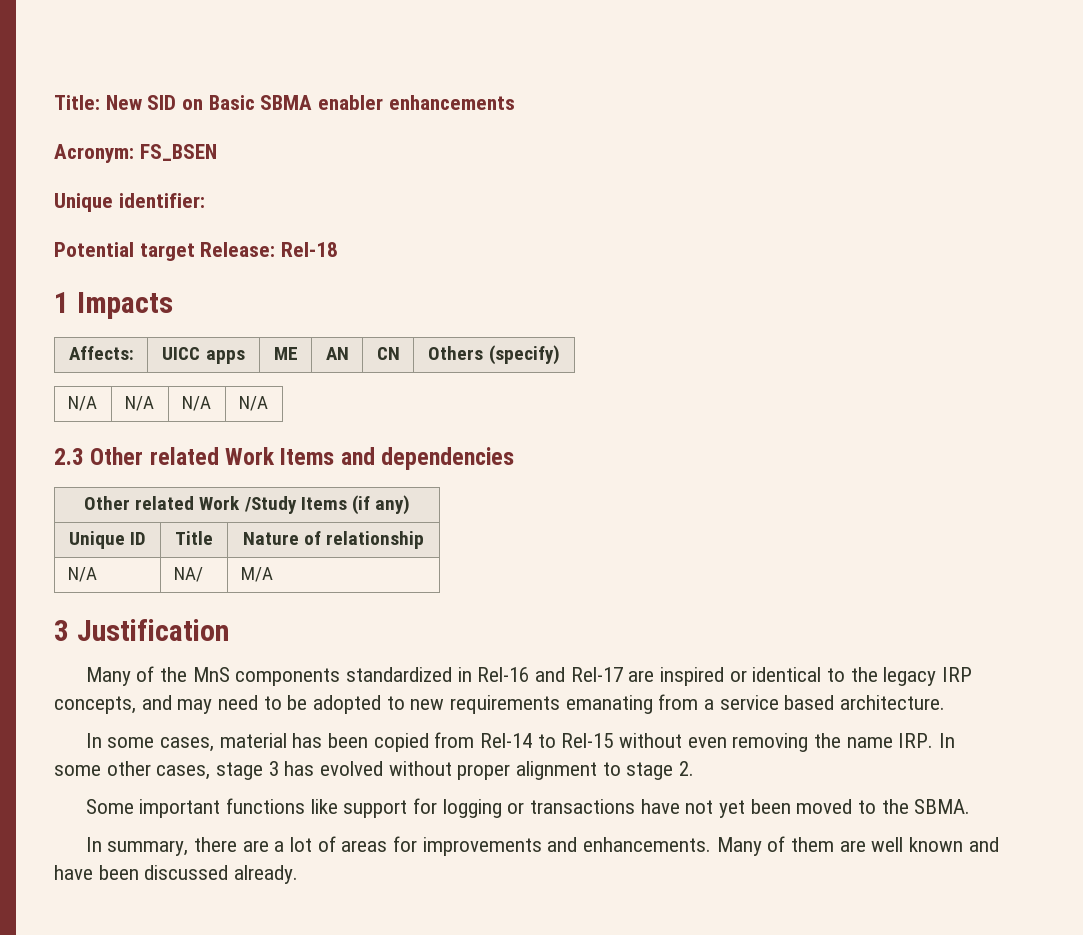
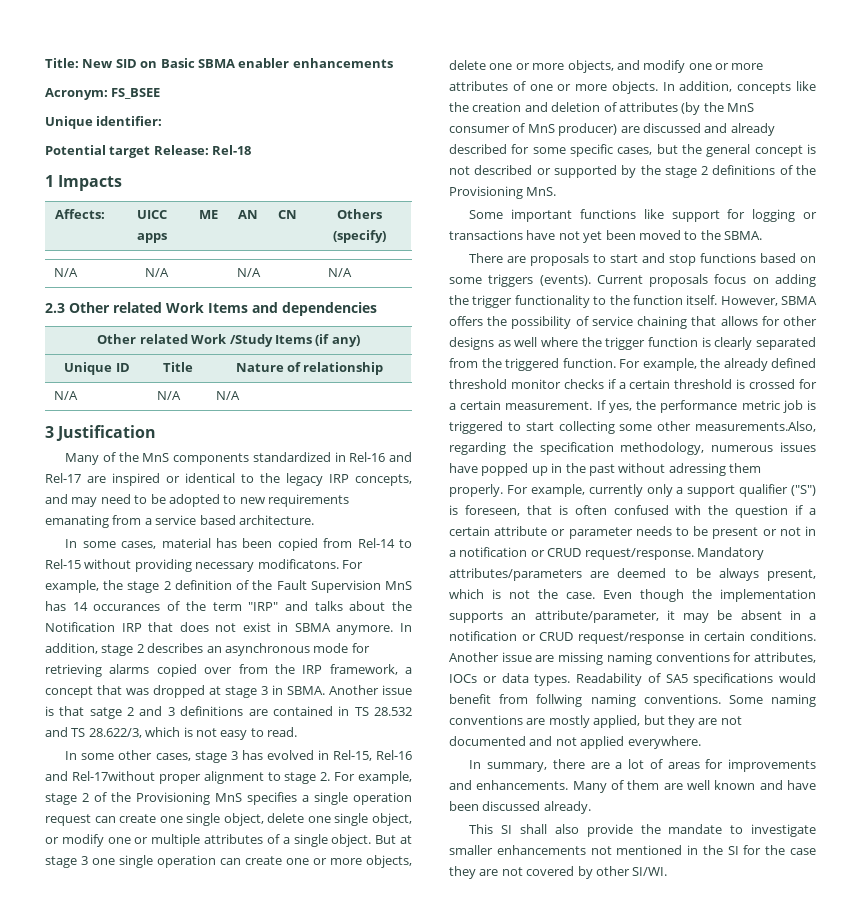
[139,144,217,161] FS_BSEN -> [111,88,161,99] FS_BSEE
[173,567,203,582] [240,567,273,582] NA/ | M/A -> [157,391,182,400] [216,391,241,400] N/A | N/A
[687,733,934,752] even removing the name IRP. -> [134,559,363,572] [45,580,413,593] [45,601,412,611] [45,622,412,635] [45,643,370,656] [45,664,412,677] [45,685,412,698] [45,706,413,719] [45,727,297,740] providing necessary modificatons. For example, the stage 2 definition of the Fault Supervision MnS has 14 occurances of the term "IRP" and talks about the Notification IRP that does not exist in SBMA anymore. In addition, stage 2 describes an asynchronous mode for retrieving alarms copied over from the IRP framework, a concept that was dropped at stage 3 in SBMA. Another issue is that satge 2 and 3 definitions are contained in TS 28.532 and TS 28.622/3, which is not easy to read. //
[388,761,452,776] without -> [317,750,412,761] [45,771,155,781] in Rel-15, Rel-16 and Rel-17without
(695, 768) none -> [334,771,412,784] [45,792,412,805] [45,813,412,826] [45,834,412,847] [45,855,412,868] [449,60,764,73] [449,81,816,94] [449,102,754,115] [449,123,775,136] [449,144,816,157] [449,165,816,178] [449,186,557,199] For example, stage 2 of the Provisioning MnS specifies a single operation request can create one single object, delete one single object, or modify one or multiple attributes of a single object. But at stage 3 one single operation can create one or more objects, delete one or more objects, and modify one or more attributes of one or more objects. In addition, concepts like the creation and deletion of attributes (by the MnS consumer of MnS producer) are discussed and already described for some specific cases, but the general concept is not described or supported by the stage 2 definitions of the Provisioning MnS.
(971, 806) none -> [469,253,816,266] [449,274,816,287] [449,295,817,308] [449,316,817,329] [449,337,816,350] [449,358,816,371] [449,379,817,389] [449,400,816,413] [449,421,816,434] [449,442,816,455] [449,463,761,476] [449,484,816,497] [449,505,816,518] [449,526,816,539] [449,547,764,560] [449,568,816,581] [449,589,816,602] [449,610,816,623] [449,631,816,644] [449,652,816,665] [449,673,816,686] [449,694,816,707] [449,715,742,728] [449,736,701,749] // There are proposals to start and stop functions based on some triggers (events). Current proposals focus on adding the trigger functionality to the function itself. However, SBMA offers the possibility of service chaining that allows for other designs as well where the trigger function is clearly separated from the triggered function. For example, the already defined threshold monitor checks if a certain threshold is crossed for a certain measurement. If yes, the performance metric job is triggered to start collecting some other measurements.Also, regarding the specification methodology, numerous issues have popped up in the past without adressing them properly. For example, currently only a support qualifier ("S") is foreseen, that is often confused with the question if a certain attribute or parameter needs to be present or not in a notification or CRUD request/response. Mandatory attributes/parameters are deemed to be always present, which is not the case. Even though the implementation supports an attribute/parameter, it may be absent in a notification or CRUD request/response in certain conditions. Another issue are missing naming conventions for attributes, IOCs or data types. Readability of SA5 specifications would benefit from follwing naming conventions. Some naming conventions are mostly applied, but they are not documented and not applied everywhere.
(299, 874) none -> [469,824,816,837] [449,845,816,855] [449,866,668,879] // This SI shall also provide the mandate to investigate smaller enhancements not mentioned in the SI for the case they are not covered by other SI/WI.

